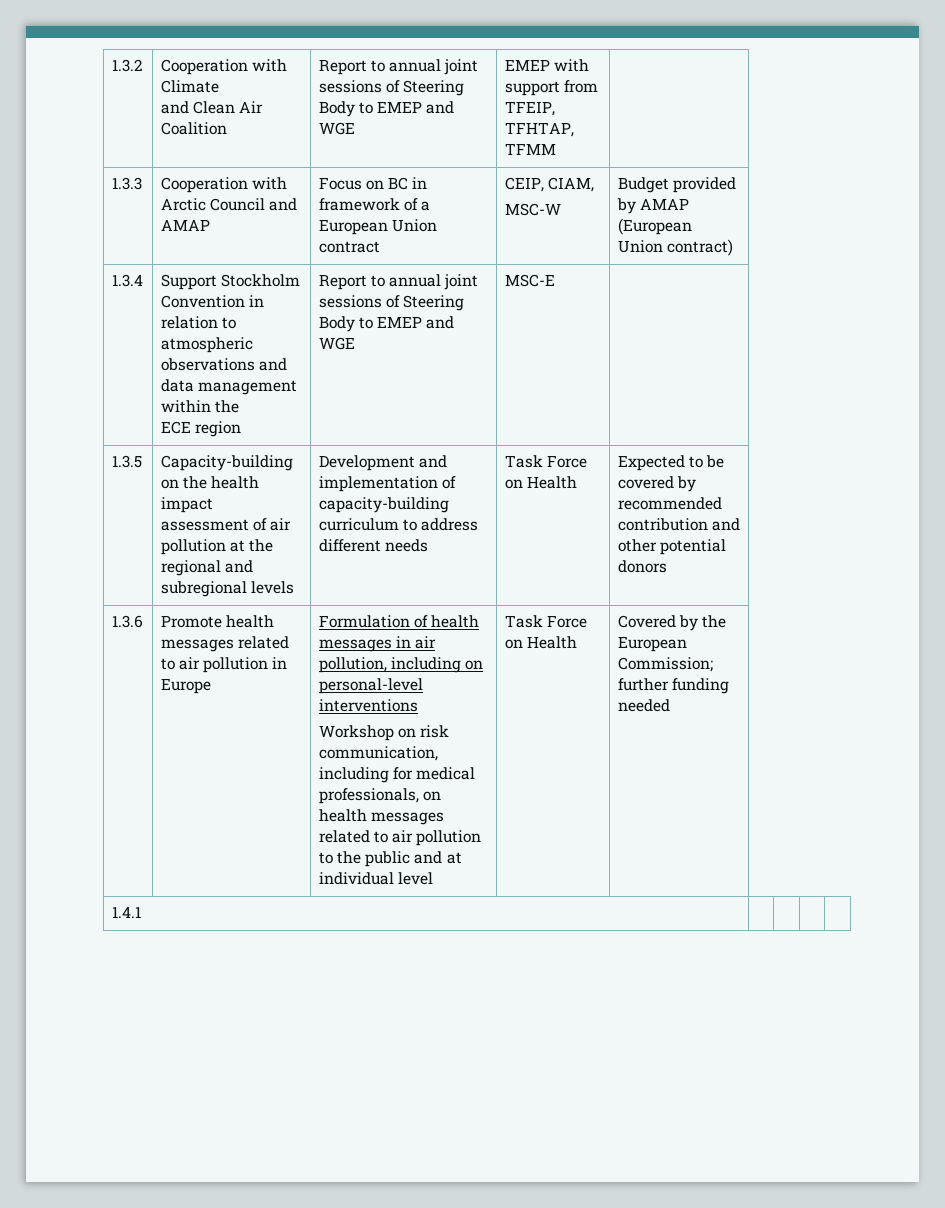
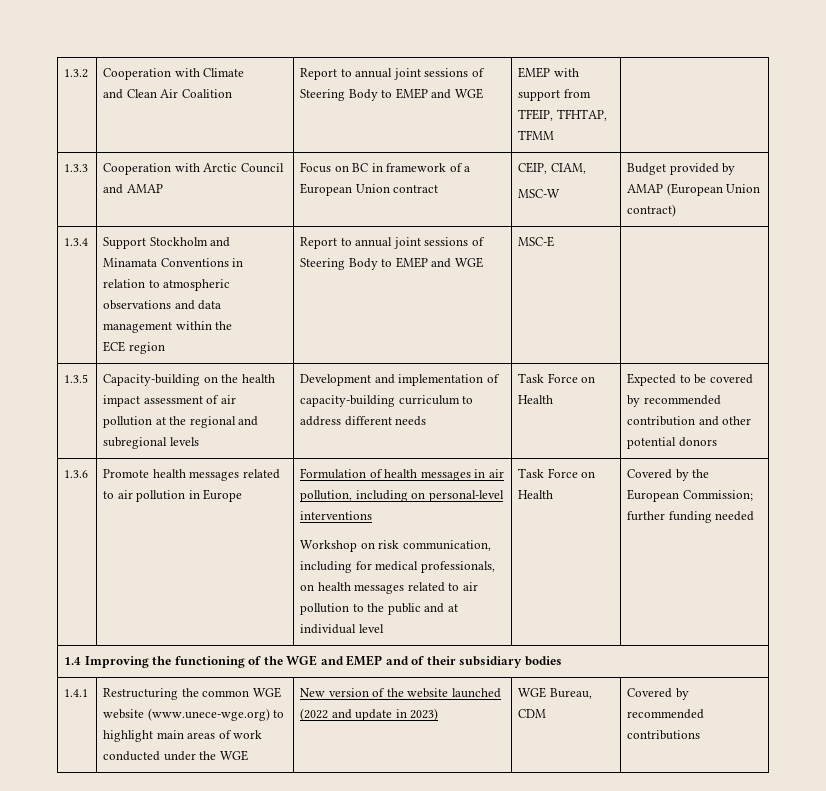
[160,295,245,308] Convention -> [210,237,231,247] [103,258,229,267] and Minamata Conventions
[111,906,141,918] 1.4.1 | | | | -> [64,655,562,668] [64,689,89,697] [103,687,281,700] [103,708,285,721] [103,730,263,742] [103,750,248,761] [300,688,501,698] [300,708,439,721] [518,687,592,699] [518,709,547,718] [627,688,689,700] [627,709,705,719] [627,730,701,740] 1.4 Improving the functioning of the WGE and EMEP and of their subsidiary bodies // 1.4.1 | Restructuring the common WGE website (www.unece-wge.org) to highlight main areas of work conducted under the WGE | New version of the website launched (2022 and update in 2023) | WGE Bureau, CDM | Covered by recommended contributions

